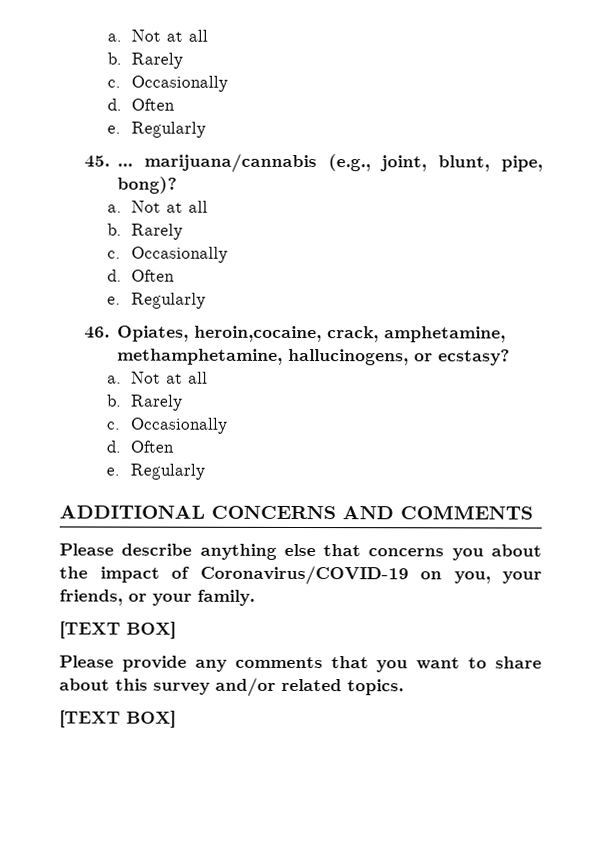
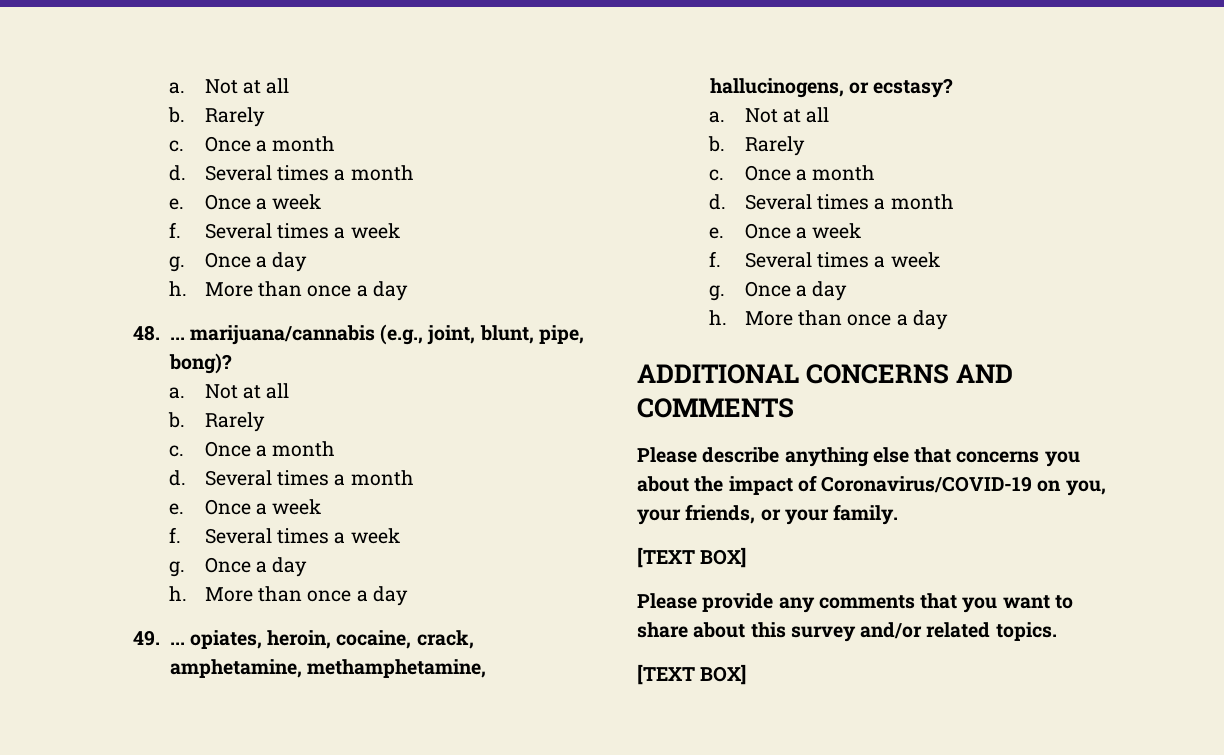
[107,29,209,42] [107,52,184,69] [107,75,229,92] [107,98,176,111] [107,121,207,138] [83,155,110,168] a. Not at all // b. Rarely // c. Occasionally // d. Often // e. Regularly // 45. -> [168,78,290,94] [167,107,265,127] [168,136,336,152] [168,165,414,181] [168,194,322,210] [168,222,400,239] [168,252,308,272] [168,281,408,301] [132,325,160,341] a. Not at all // b. Rarely // c. Once a month // d. Several times a month // e. Once a week // f. Several times a week // g. Once a day // h. More than once a day // 48.
[131,246,229,263] [107,269,176,282] [107,292,207,309] [83,325,322,343] Occasionally // d. Often // e. Regularly // 46. Opiates, heroin,cocaine, -> [204,441,336,457] [168,470,414,486] [168,499,322,515] [168,527,400,544] [168,557,308,577] [168,586,408,606] [132,630,412,649] Once a month // d. Several times a month // e. Once a week // f. Several times a week // g. Once a day // h. More than once a day // 49. ... opiates, heroin, cocaine,
[130,417,229,434] [106,440,175,453] [106,463,206,480] Occasionally // d. Often // e. Regularly -> [744,165,876,181] [708,194,954,210] [708,223,862,239] [708,251,940,268] [708,281,848,301] [708,310,948,330] Once a month // d. Several times a month // e. Once a week // f. Several times a week // g. Once a day // h. More than once a day

